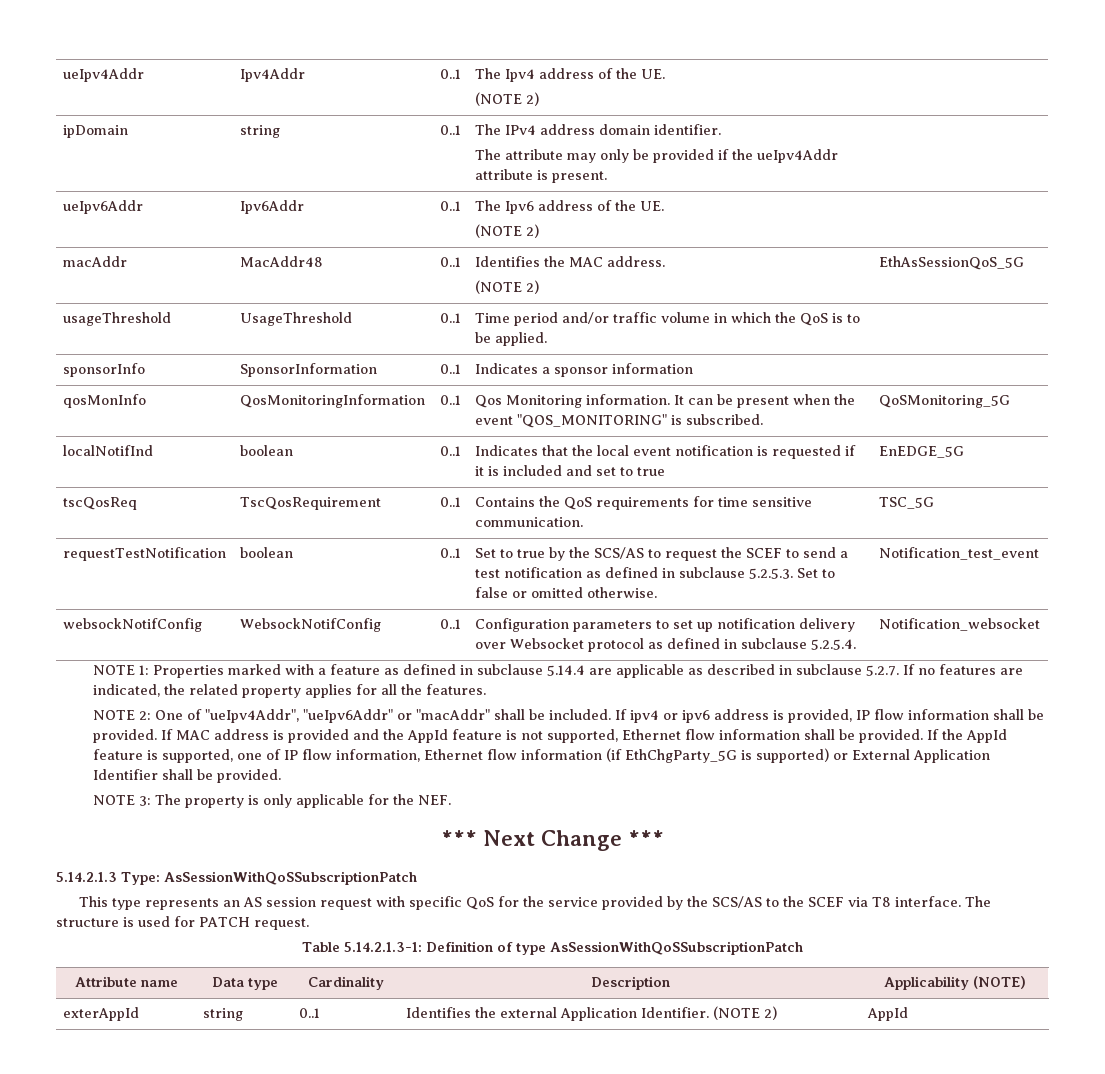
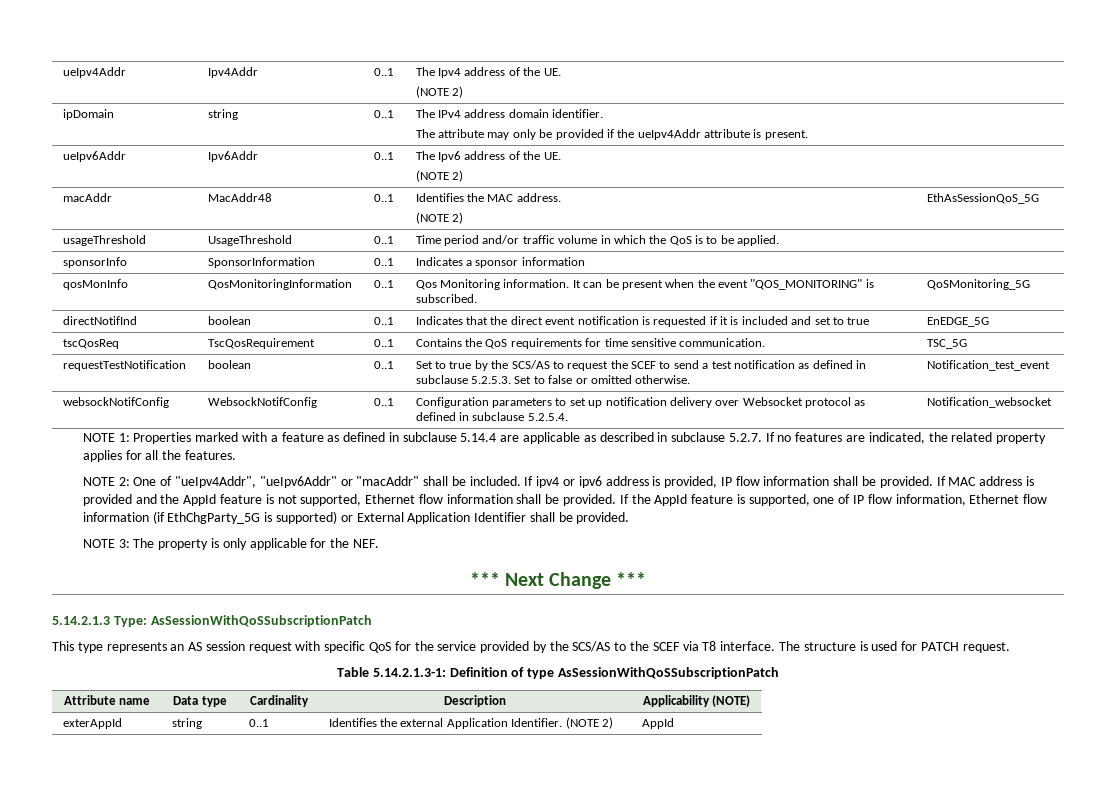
[62,445,153,456] localNotifInd -> [62,316,137,325] directNotifInd
[596,445,629,456] local -> [510,316,543,325] direct

